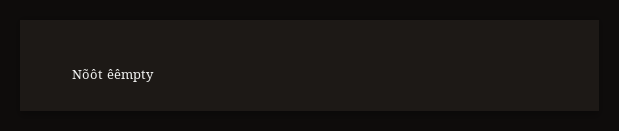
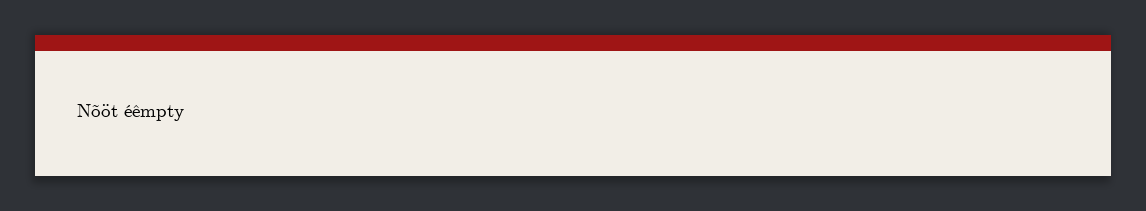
[72,69,154,82] Nõôt êêmpty -> [77,104,184,121] Nõöt éêmpty

